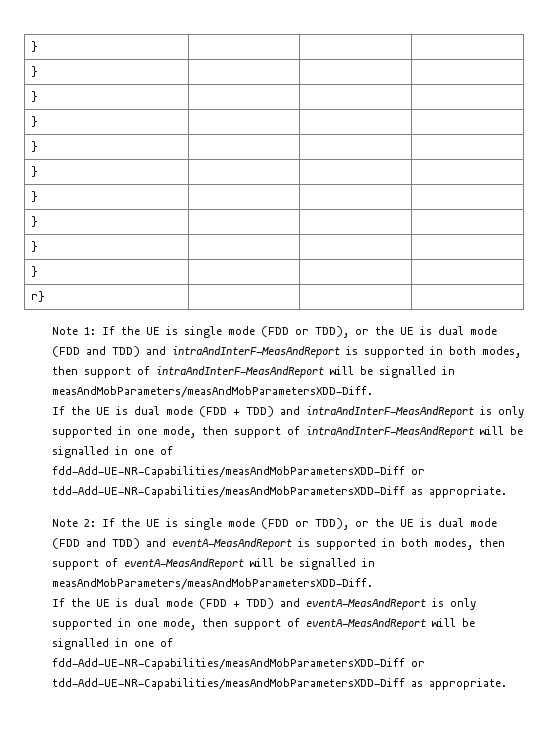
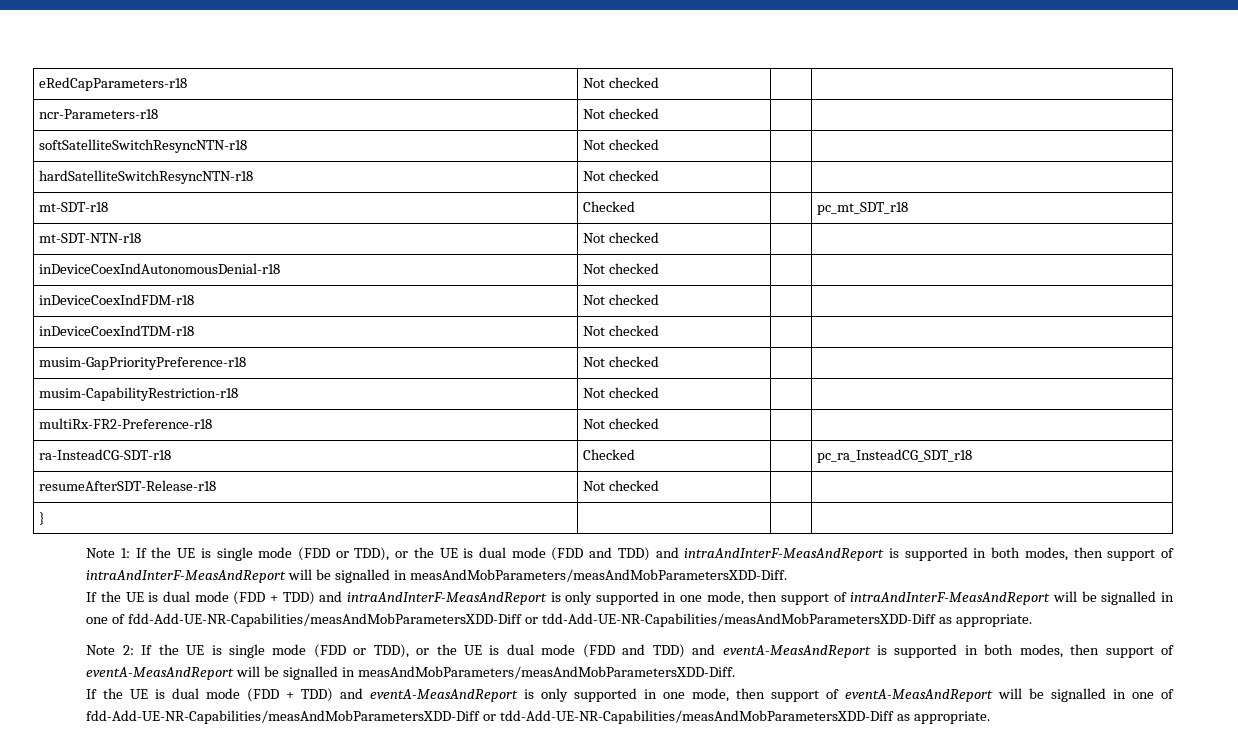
[30,41,38,52] [30,66,38,77] [30,91,38,102] [30,116,38,127] [30,141,38,152] [30,166,38,177] [30,191,38,202] [30,216,38,227] [30,241,38,252] [30,266,38,277] [30,291,45,302] } | | | // } | | | // } | | | // } | | | // } | | | // } | | | // } | | | // } | | | // } | | | // } | | | // r} -> [39,77,188,91] [583,77,659,88] [39,109,159,119] [583,108,659,119] [39,139,248,153] [583,139,659,150] [39,170,254,184] [583,170,659,181] [39,202,109,212] [583,201,636,212] [817,202,909,215] [39,233,142,243] [583,232,659,243] [39,263,281,274] [583,263,659,274] [39,294,195,305] [583,294,659,305] [39,325,195,336] [583,325,659,336] [39,357,247,370] [583,356,659,367] [39,387,239,401] [583,387,659,398] [39,418,213,429] [583,418,659,429] [39,449,172,460] [583,449,636,460] [817,449,973,463] [39,480,217,491] [583,480,659,491] [39,512,46,525] eRedCapParameters-r18 | Not checked | | // ncr-Parameters-r18 | Not checked | | // softSatelliteSwitchResyncNTN-r18 | Not checked | | // hardSatelliteSwitchResyncNTN-r18 | Not checked | | // mt-SDT-r18 | Checked | | pc_mt_SDT_r18 // mt-SDT-NTN-r18 | Not checked | | // inDeviceCoexIndAutonomousDenial-r18 | Not checked | | // inDeviceCoexIndFDM-r18 | Not checked | | // inDeviceCoexIndTDM-r18 | Not checked | | // musim-GapPriorityPreference-r18 | Not checked | | // musim-CapabilityRestriction-r18 | Not checked | | // multiRx-FR2-Preference-r18 | Not checked | | // ra-InsteadCG-SDT-r18 | Checked | | pc_ra_InsteadCG_SDT_r18 // resumeAfterSDT-Release-r18 | Not checked | | // }

